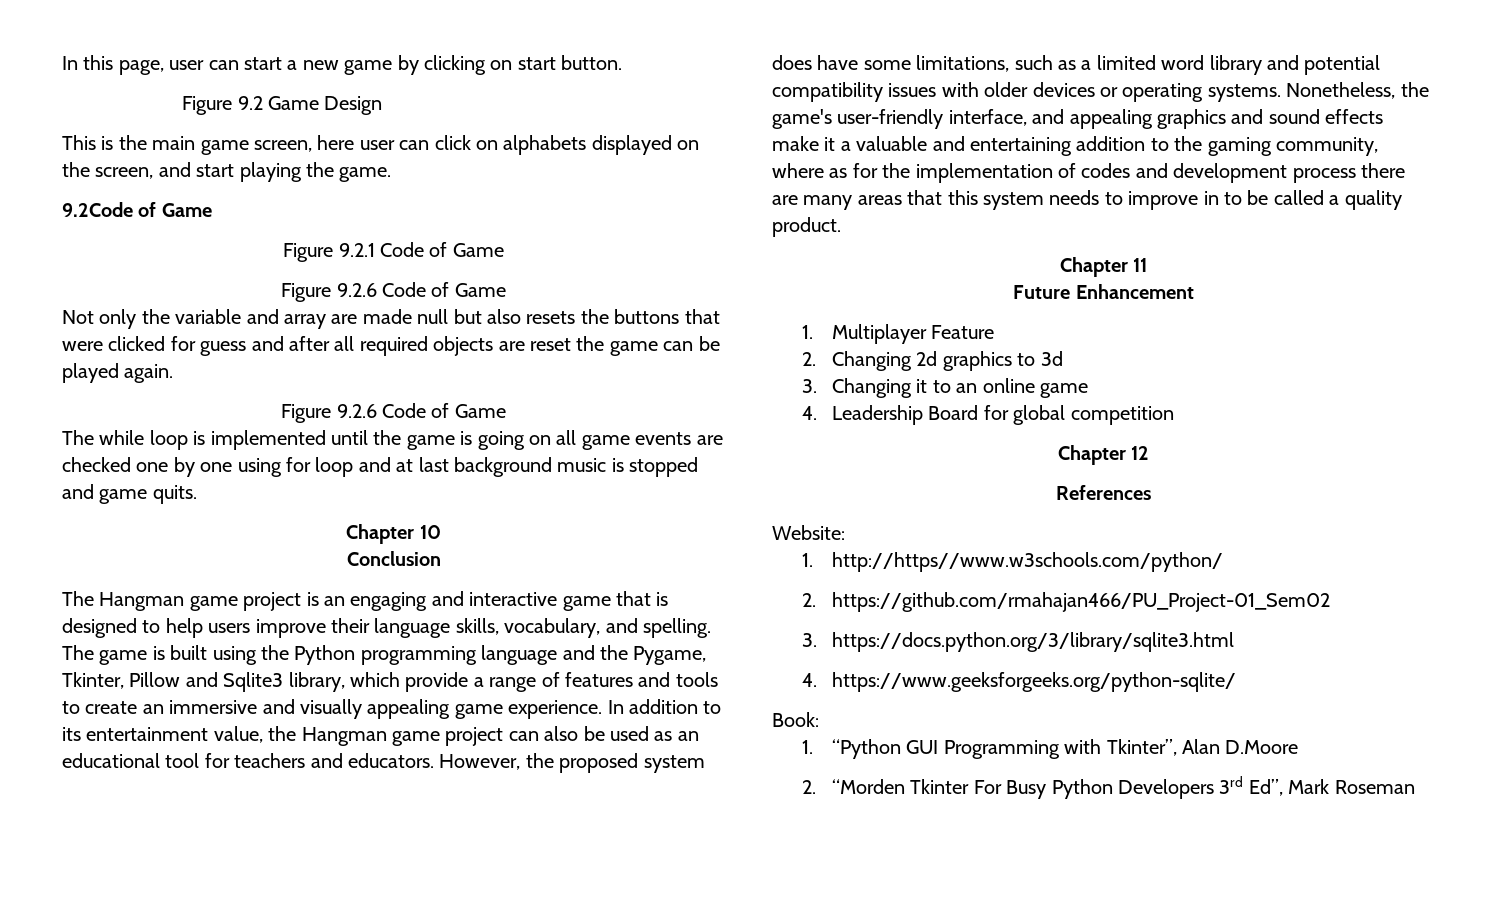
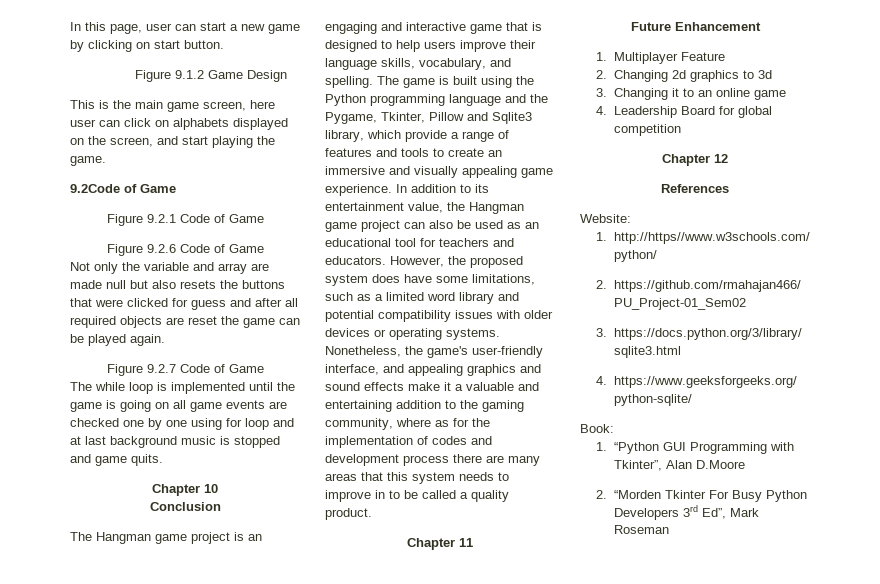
[237,96,263,110] 9.2 -> [174,70,204,79] 9.1.2
[336,404,377,418] 9.2.6 -> [146,364,176,373] 9.2.7

